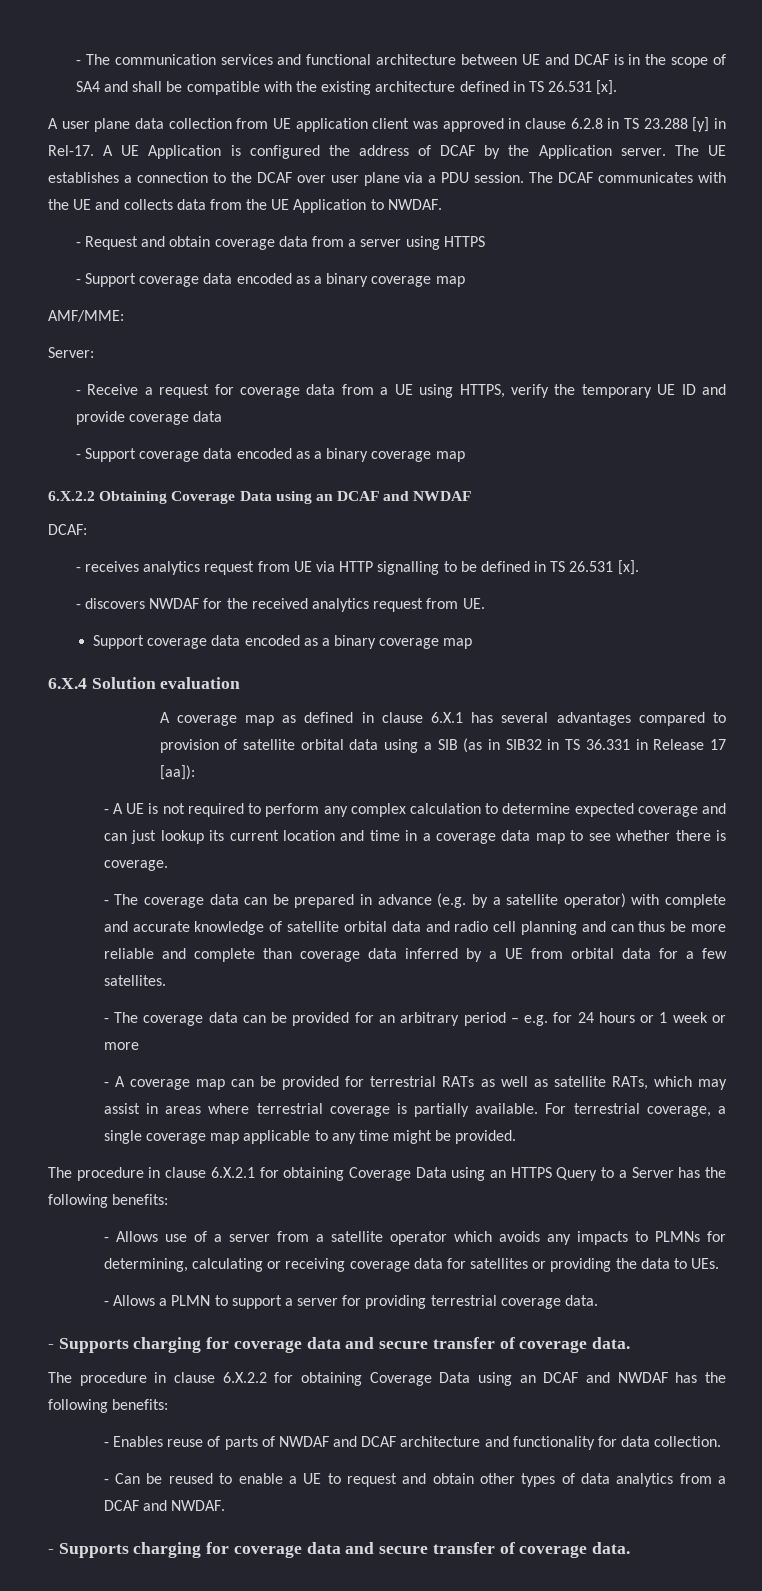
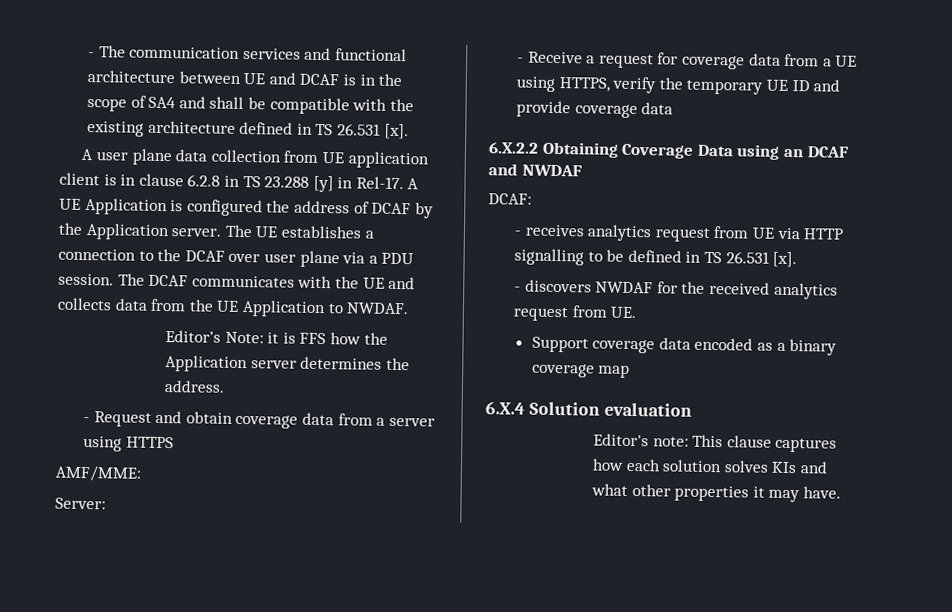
[413,118,504,132] was approved -> [103,174,117,186] is
(442, 204) none -> [165,330,388,345] [165,355,410,373] [164,380,226,393] // Editor’s Note: it is FFS how the Application server determines the address.
[75,273,465,287] // - Support coverage data encoded as a binary coverage map -> (174, 442) none
[75,448,465,462] // - Support coverage data encoded as a binary coverage map -> (674, 108) none
[159,712,726,726] [159,738,726,753] [159,765,195,780] [103,803,726,817] [103,830,727,844] [103,860,168,871] [103,893,726,908] [103,921,726,935] [103,948,728,962] [103,975,166,986] [103,1012,726,1026] [103,1042,139,1050] [103,1076,727,1090] [103,1103,726,1117] [103,1130,517,1144] [48,1167,727,1181] [48,1194,169,1208] [103,1231,726,1245] [103,1258,720,1272] [103,1295,599,1309] [48,1337,630,1353] [48,1372,726,1386] [48,1399,169,1413] [103,1436,722,1450] [103,1473,727,1487] [103,1500,226,1511] [48,1542,630,1558] A coverage map as defined in clause 6.X.1 has several advantages compared to provision of satellite orbital data using a SIB (as in SIB32 in TS 36.331 in Release 17 [aa]): // - A UE is not required to perform any complex calculation to determine expected coverage and can just lookup its current location and time in a coverage data map to see whether there is coverage. // - The coverage data can be prepared in advance (e.g. by a satellite operator) with complete and accurate knowledge of satellite orbital data and radio cell planning and can thus be more reliable and complete than coverage data inferred by a UE from orbital data for a few satellites. // - The coverage data can be provided for an arbitrary period – e.g. for 24 hours or 1 week or more // - A coverage map can be provided for terrestrial RATs as well as satellite RATs, which may assist in areas where terrestrial coverage is partially available. For terrestrial coverage, a single coverage map applicable to any time might be provided. // The procedure in clause 6.X.2.1 for obtaining Coverage Data using an HTTPS Query to a Server has the following benefits: // - Allows use of a server from a satellite operator which avoids any impacts to PLMNs for determining, calculating or receiving coverage data for satellites or providing the data to UEs. // - Allows a PLMN to support a server for providing terrestrial coverage data. // - Supports charging for coverage data and secure transfer of coverage data. // The procedure in clause 6.X.2.2 for obtaining Coverage Data using an DCAF and NWDAF has the following benefits: // - Enables reuse of parts of NWDAF and DCAF architecture and functionality for data collection. // - Can be reused to enable a UE to request and obtain other types of data analytics from a DCAF and NWDAF. // - Supports charging for coverage data and secure transfer of coverage data. -> [593,433,838,453] [592,458,828,474] [591,483,841,503] Editor's note: This clause captures how each solution solves KIs and what other properties it may have.

